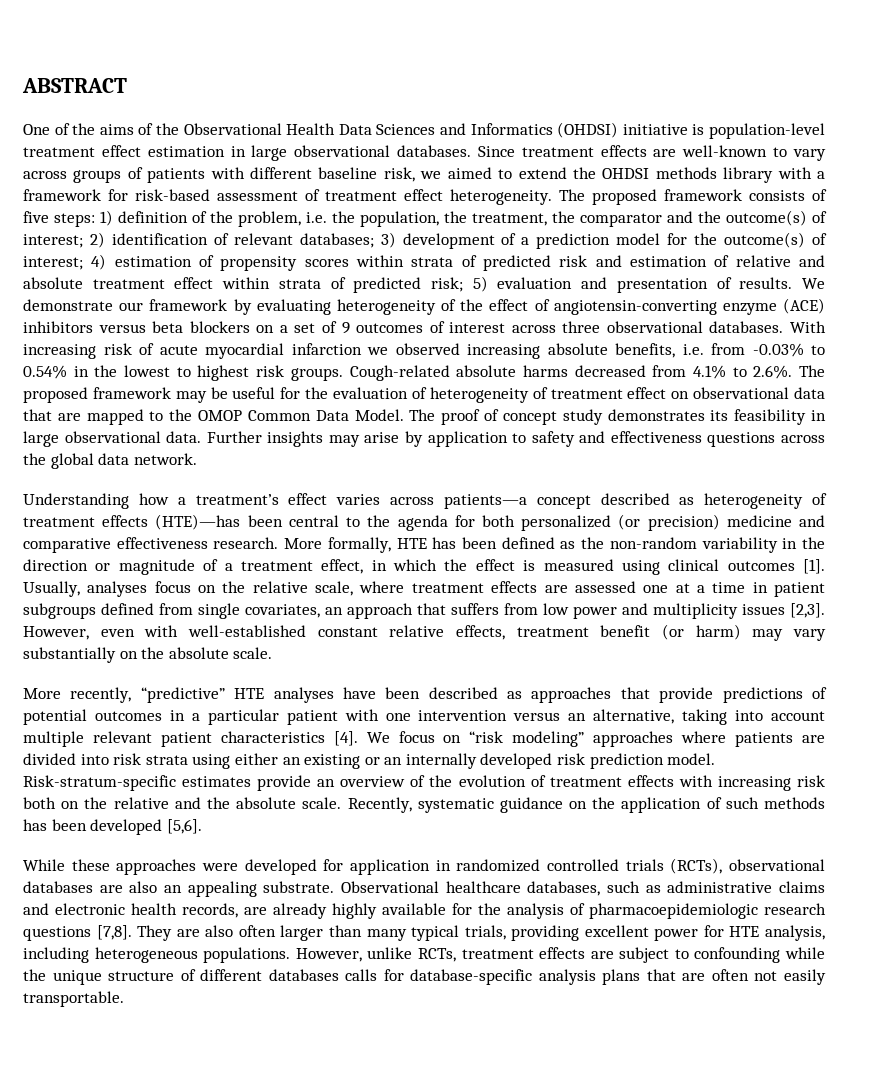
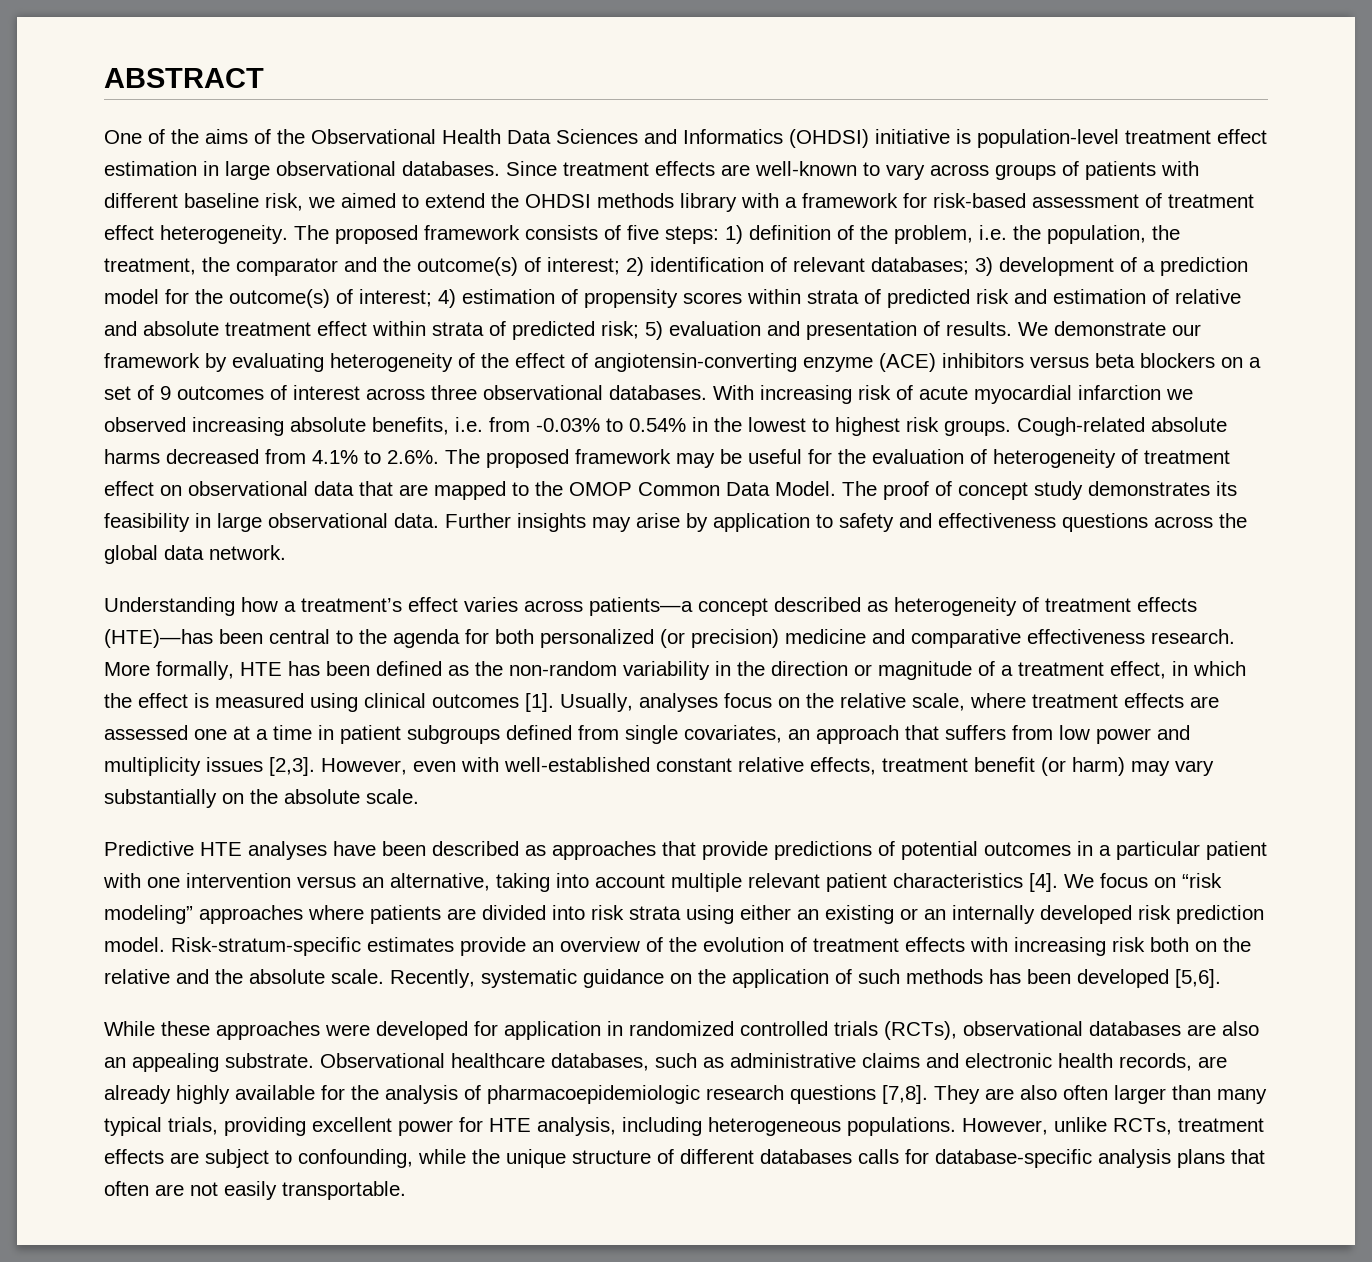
[23,687,225,703] More recently, “predictive” -> [104,841,194,856] Predictive
[694,947,781,963] confounding -> [298,1149,413,1168] confounding,
[682,969,749,981] are often -> [104,1181,184,1196] often are

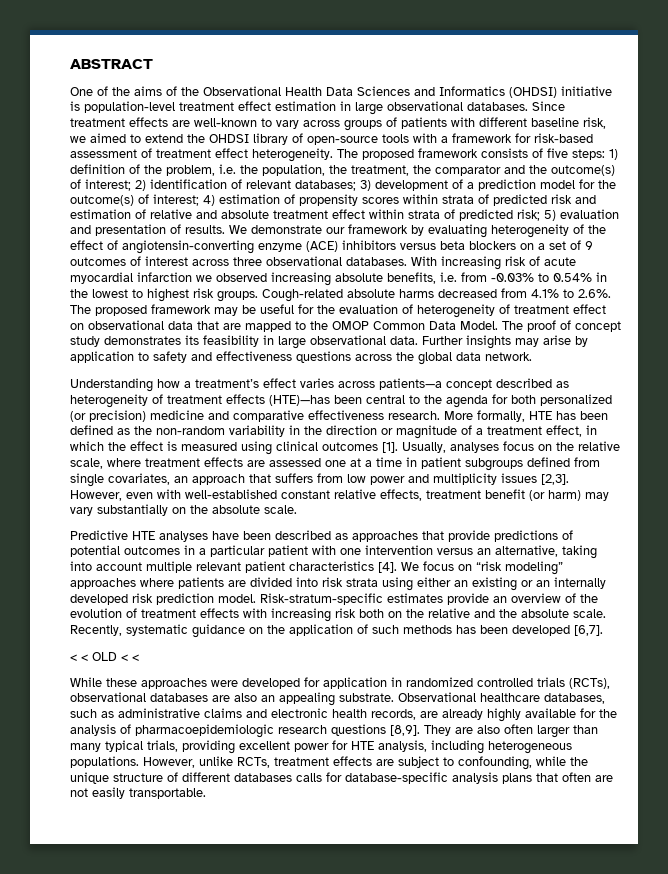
[597,193,737,212] methods library -> [253,133,409,145] library of open-source tools
[1175,969,1221,988] [5,6]. -> [574,625,603,636] [70,652,139,661] [6,7]. // < < OLD < <
[882,1085,928,1104] [7,8]. -> [390,725,420,736] [8,9].

